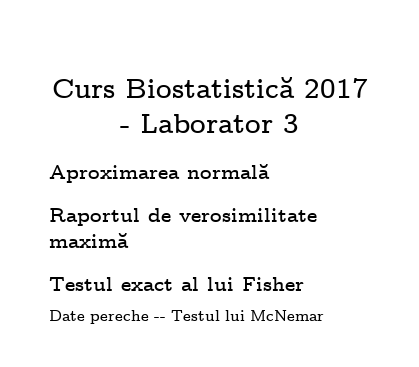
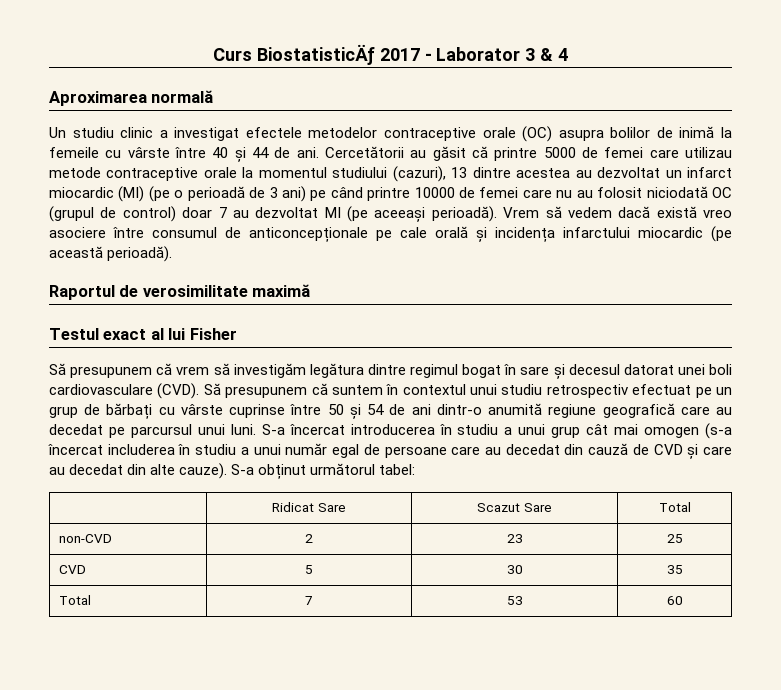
[124,77,295,98] Biostatistică -> [256,44,375,65] BiostatisticÄƒ
(299, 123) none -> [540,48,569,61] & 4
(270, 171) none -> [49,126,732,142] [49,146,733,162] [49,166,732,182] [49,186,733,202] [49,206,732,222] [49,226,732,242] [49,246,173,262] // Un studiu clinic a investigat efectele metodelor contraceptive orale (OC) asupra bolilor de inimă la femeile cu vârste între 40 și 44 de ani. Cercetătorii au găsit că printre 5000 de femei care utilizau metode contraceptive orale la momentul studiului (cazuri), 13 dintre acestea au dezvoltat un infarct miocardic (MI) (pe o perioadă de 3 ani) pe când printre 10000 de femei care nu au folosit niciodată OC (grupul de control) doar 7 au dezvoltat MI (pe aceeași perioadă). Vrem să vedem dacă există vreo asociere între consumul de anticoncepționale pe cale orală și incidența infarctului miocardic (pe această perioadă).
[49,310,324,324] Date pereche -- Testul lui McNemar -> [49,363,732,379] [49,383,732,399] [49,403,733,419] [49,423,732,439] [48,443,732,459] [49,463,416,479] [272,502,346,512] [477,503,552,512] [658,502,691,512] [58,534,112,543] [305,534,313,543] [506,534,523,543] [666,534,683,543] [58,565,86,574] [305,565,313,574] [506,565,523,574] [666,565,683,574] [58,595,91,605] [305,596,313,605] [506,596,523,605] [666,596,683,605] Să presupunem că vrem să investigăm legătura dintre regimul bogat în sare și decesul datorat unei boli cardiovasculare (CVD). Să presupunem că suntem în contextul unui studiu retrospectiv efectuat pe un grup de bărbați cu vârste cuprinse între 50 și 54 de ani dintr-o anumită regiune geografică care au decedat pe parcursul unui luni. S-a încercat introducerea în studiu a unui grup cât mai omogen (s-a încercat includerea în studiu a unui număr egal de persoane care au decedat din cauză de CVD și care au decedat din alte cauze). S-a obținut următorul tabel: // | Ridicat Sare | Scazut Sare | Total // non-CVD | 2 | 23 | 25 // CVD | 5 | 30 | 35 // Total | 7 | 53 | 60

